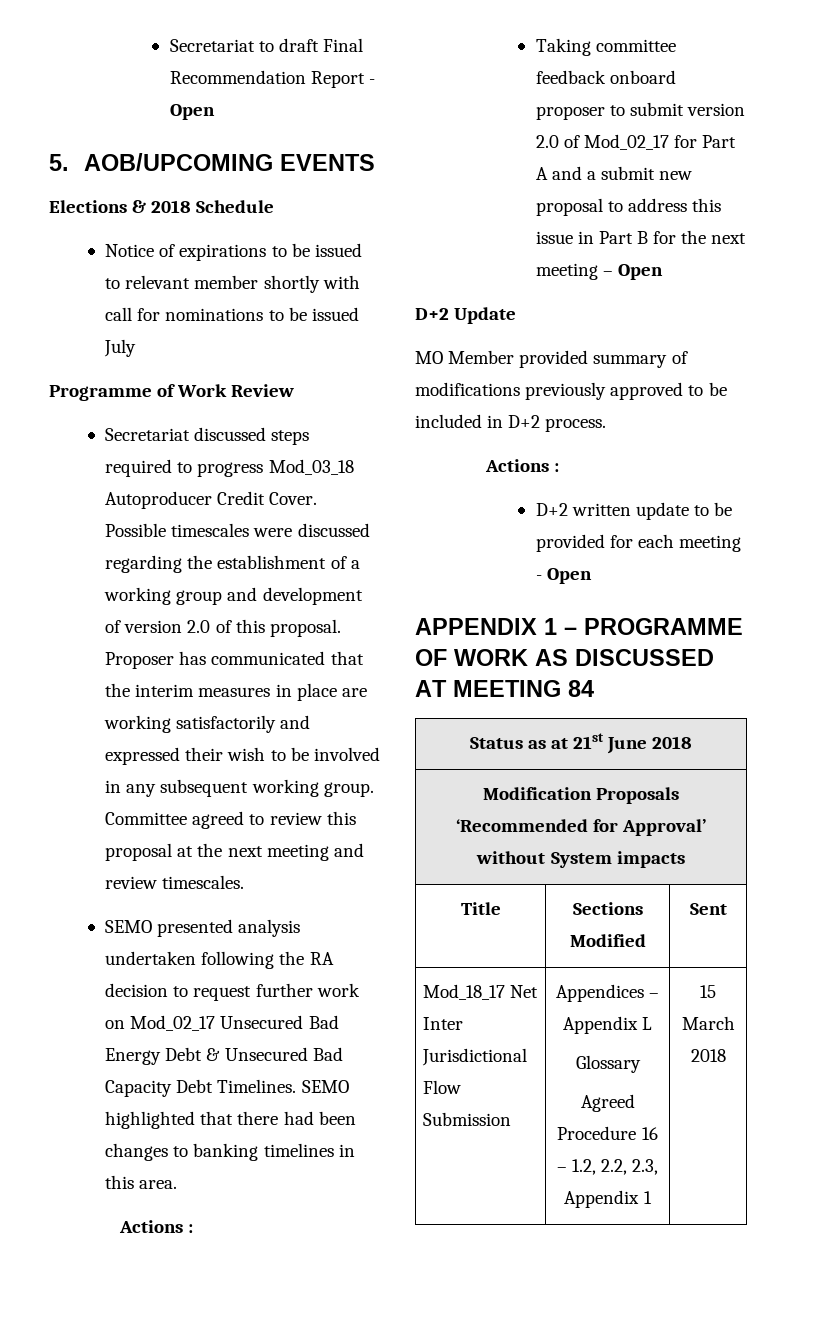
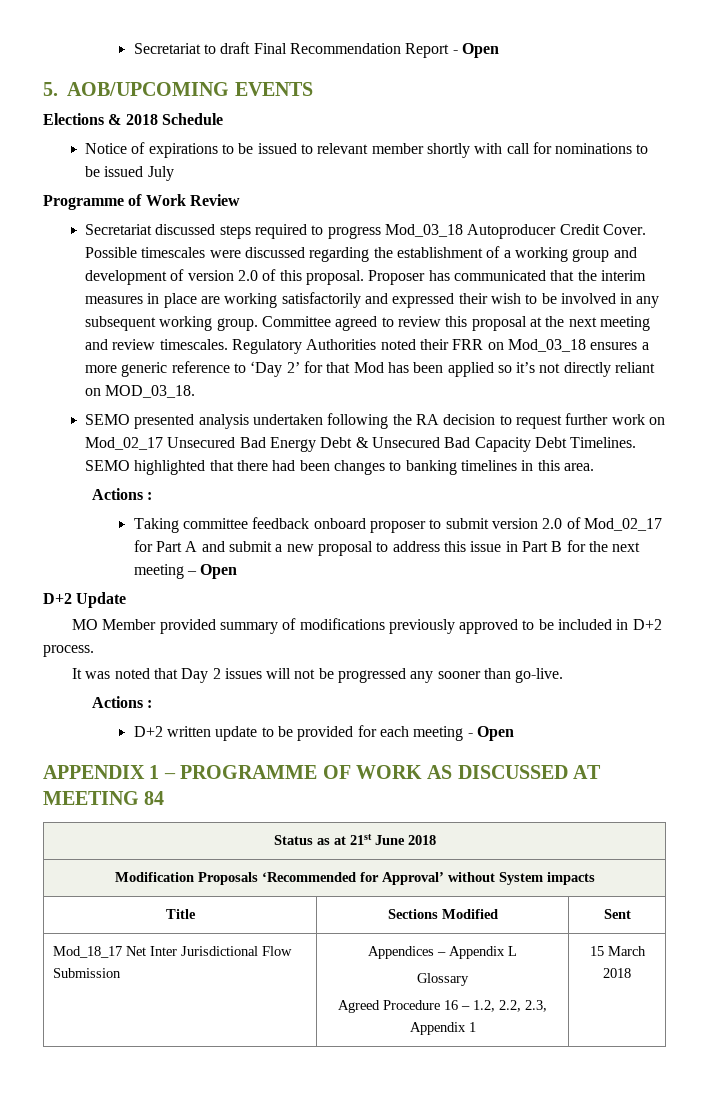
(245, 882) none -> [231,339,649,354] [84,361,656,377] [84,385,196,398] Regulatory Authorities noted their FRR on Mod_03_18 ensures a more generic reference to ‘Day 2’ for that Mod has been applied so it’s not directly reliant on MOD_03_18.
[586,166,655,180] a submit -> [229,541,283,552] submit a
(607, 425) none -> [71,668,564,683] // It was noted that Day 2 issues will not be progressed any sooner than go-live.

